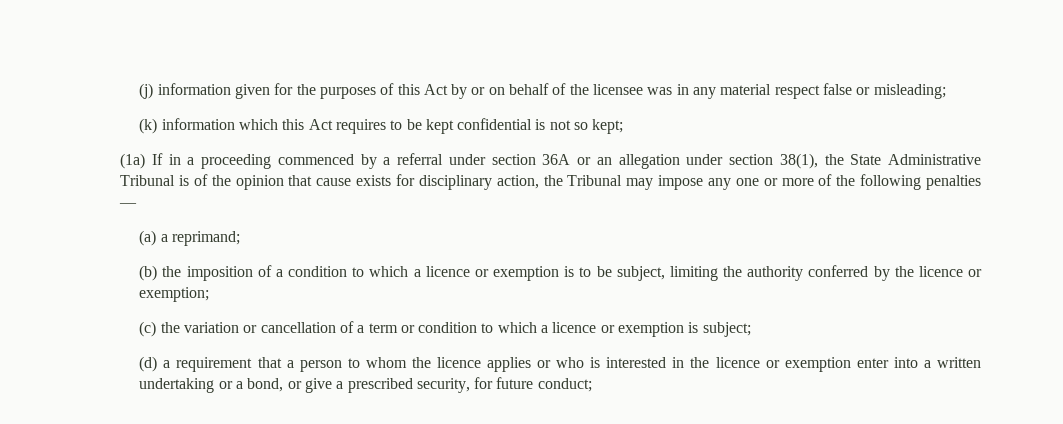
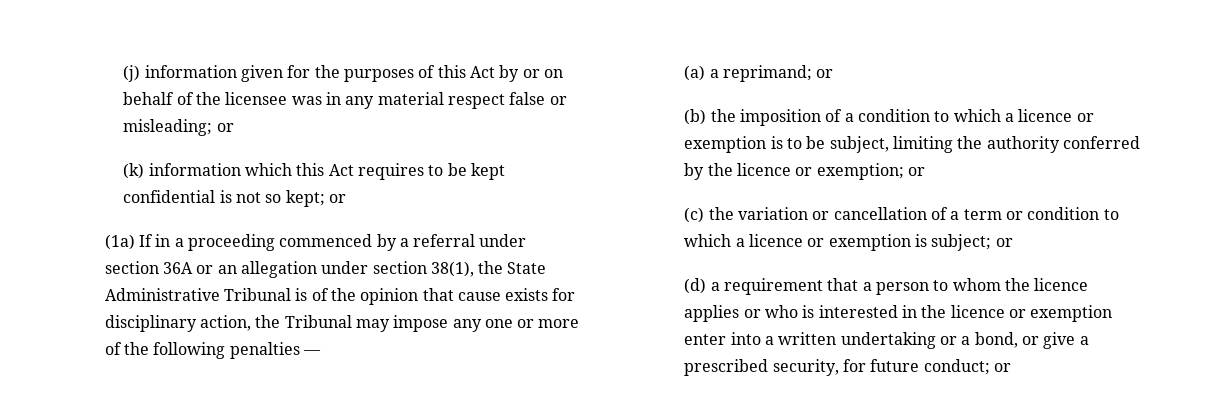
(946, 91) none -> [216,123,234,132] or
(624, 126) none -> [329,194,347,203] or
(240, 238) none -> [816,69,834,78] or
(210, 294) none -> [908,167,926,176] or
(751, 329) none -> [995,238,1013,247] or
(592, 385) none -> [994,363,1012,372] or

